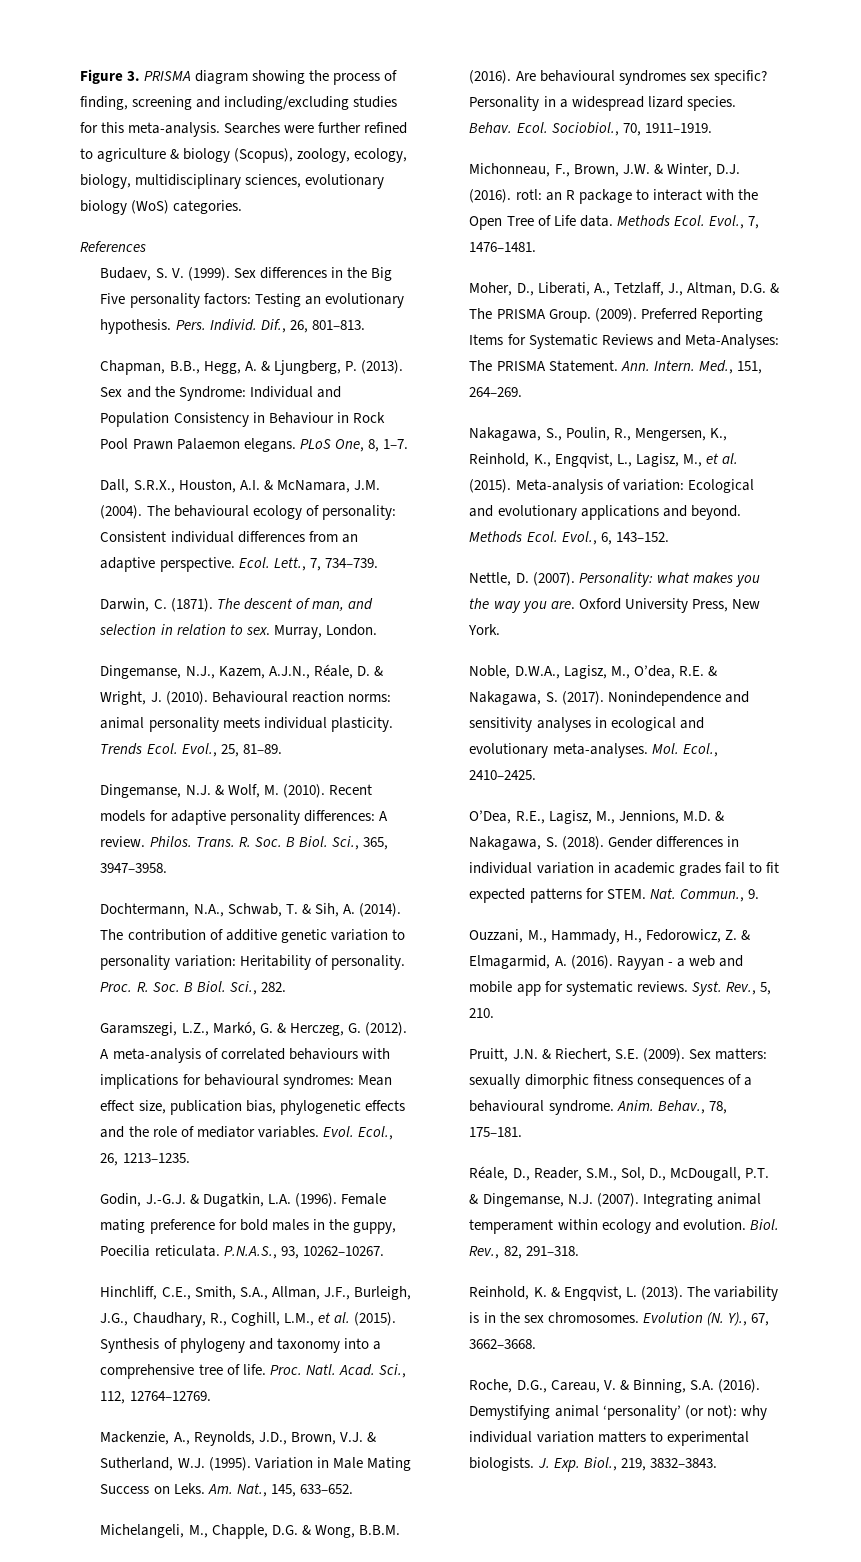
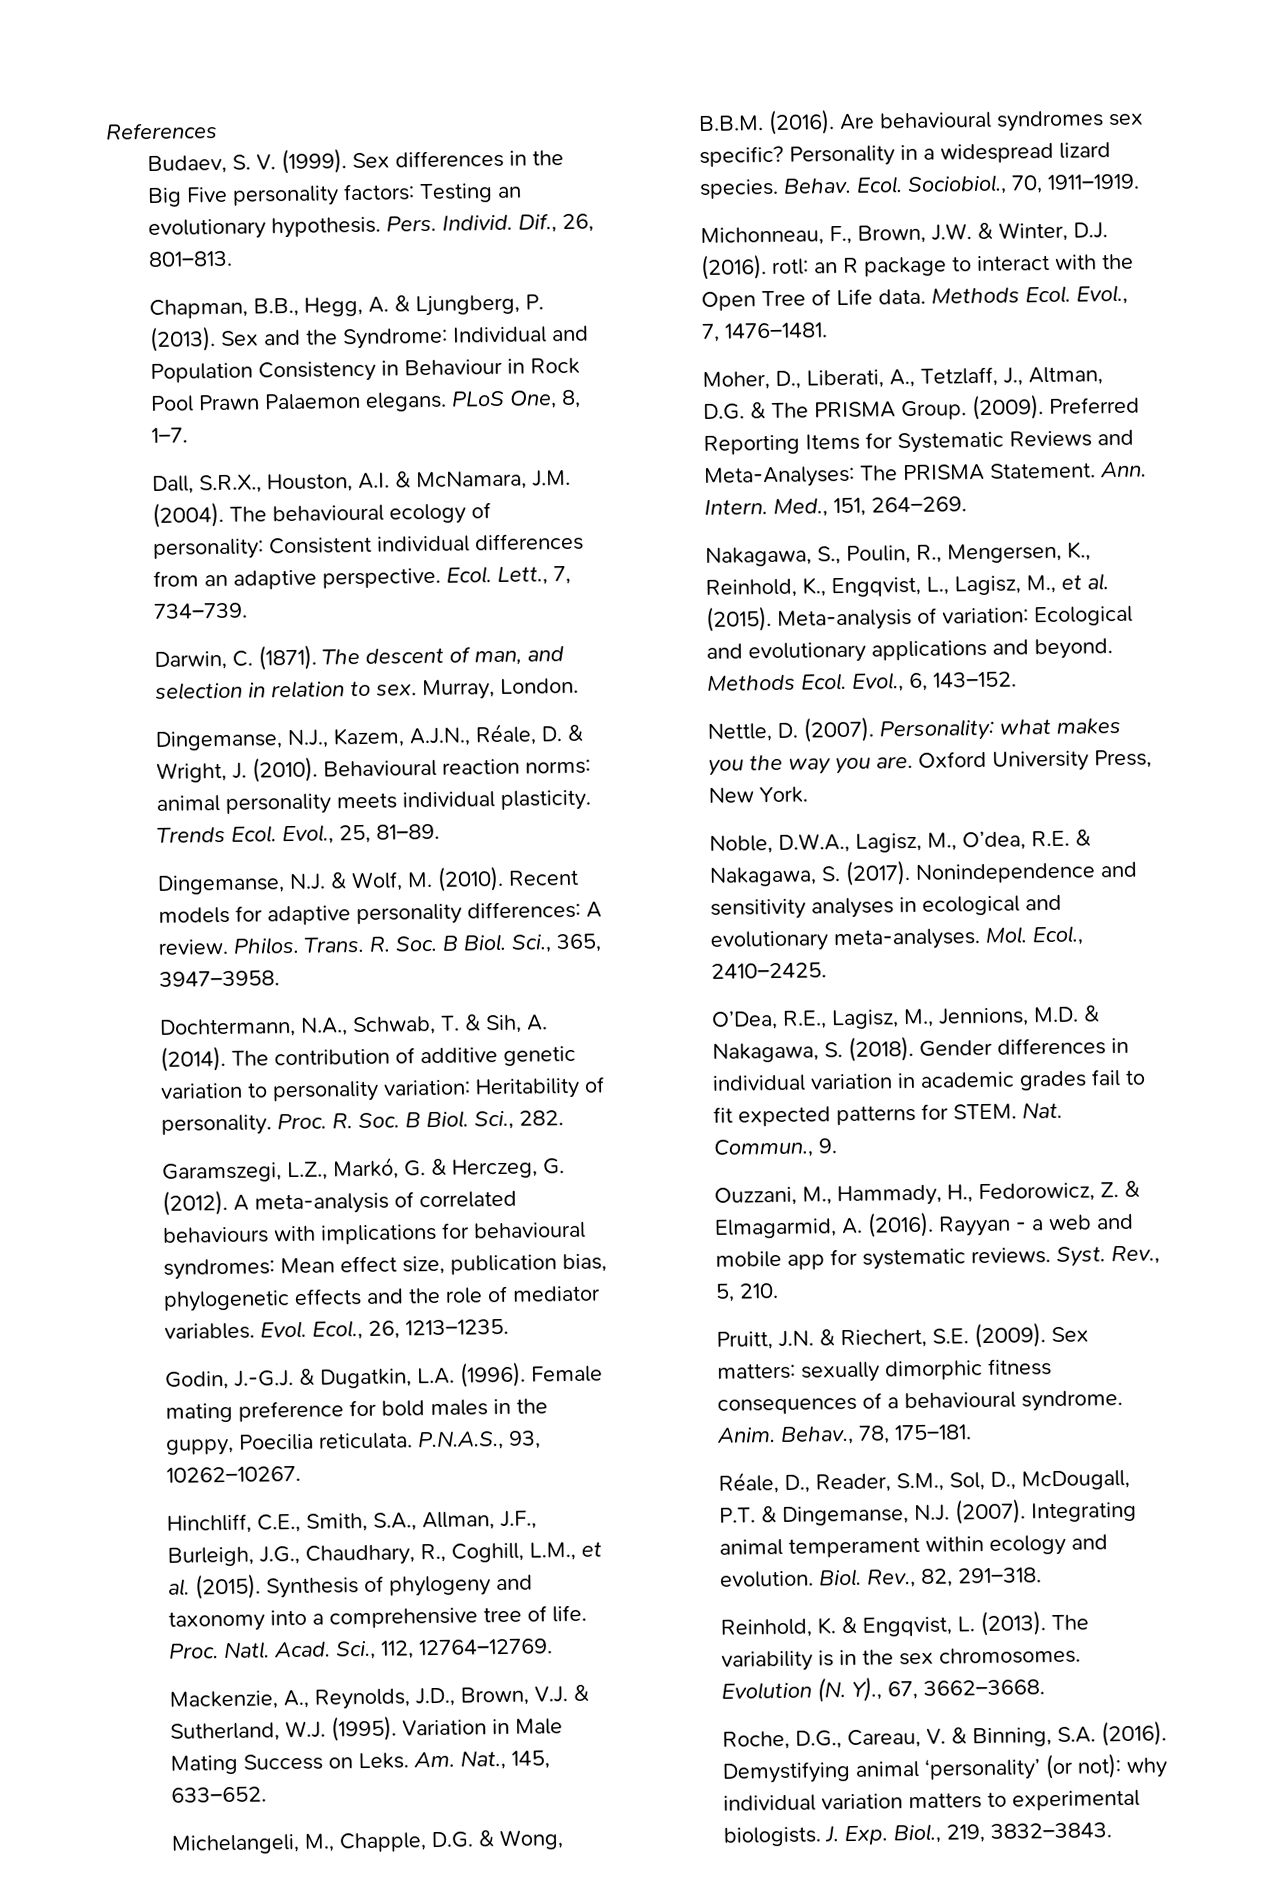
[80,69,398,85] [80,96,398,110] [80,122,408,137] [80,148,408,163] [80,174,385,189] [80,200,243,215] Figure 3. PRISMA diagram showing the process of finding, screening and including/excluding studies for this meta-analysis. Searches were further refined to agriculture & biology (Scopus), zoology, ecology, biology, multidisciplinary sciences, evolutionary biology (WoS) categories. // -> (105, 131) none

